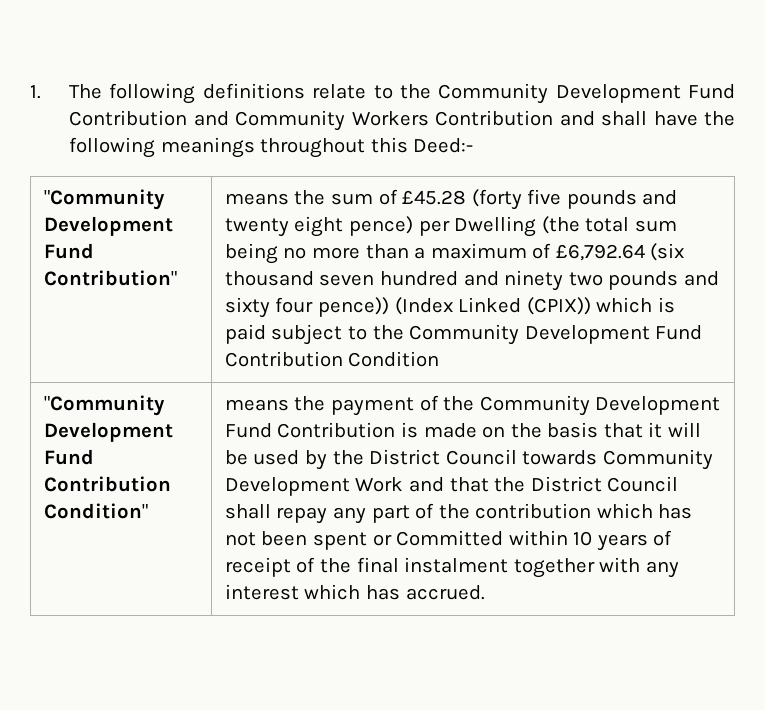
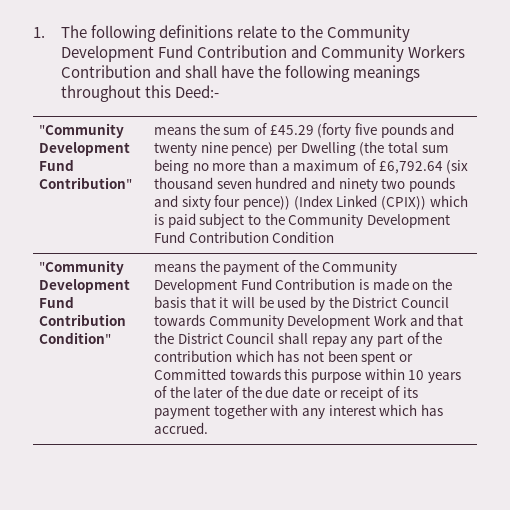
[402,190,467,205] £45.28 -> [269,125,314,135] £45.29
[294,216,344,237] eight -> [200,142,228,153] nine
(504, 538) none -> [229,368,362,383] towards this purpose
[224,557,509,577] receipt of the final instalment -> [169,386,418,401] [154,405,211,419] the later of the due date or receipt of its payment

